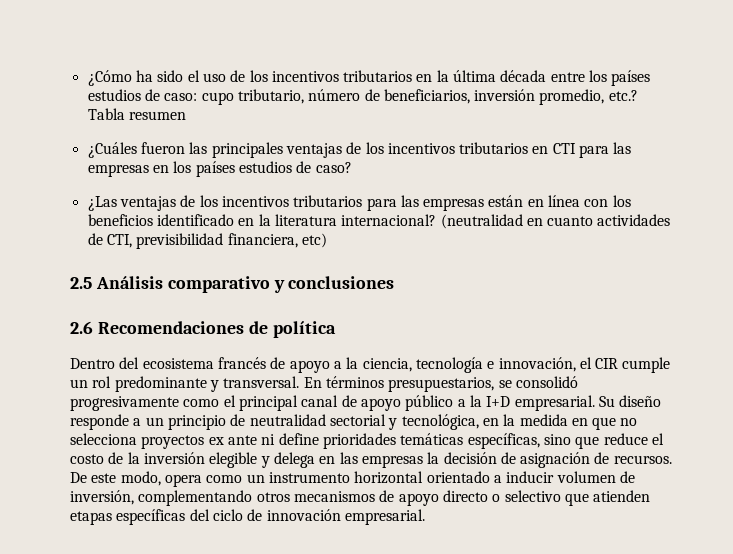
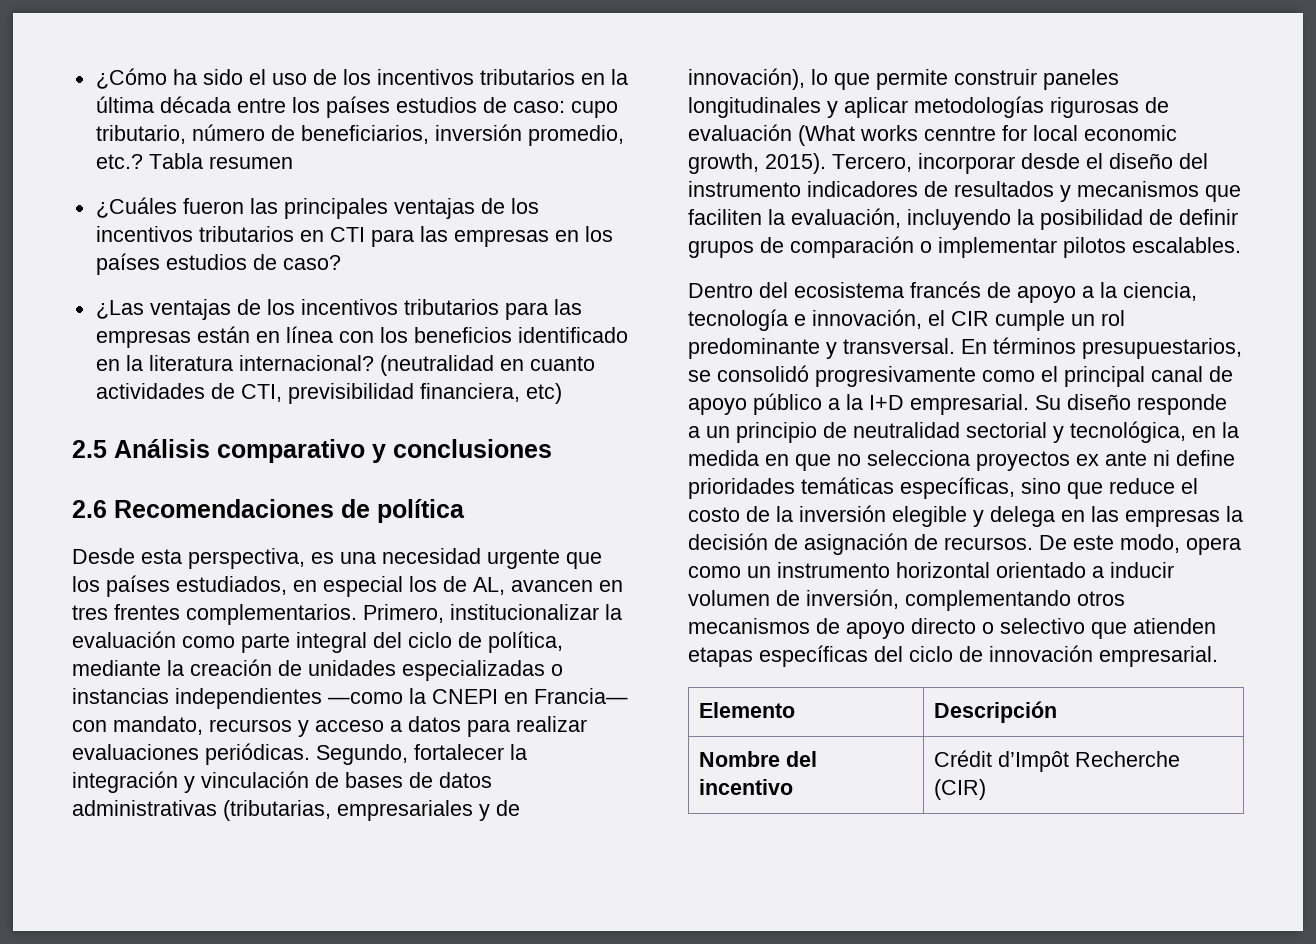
(336, 329) none -> [72,548,602,569] [72,575,623,597] [72,604,622,625] [72,631,563,653] [72,659,563,681] [72,688,628,709] [72,716,587,737] [72,743,527,765] [72,771,492,793] [72,800,520,821] [688,68,1119,90] [688,96,1169,118] [688,124,1177,146] [688,153,1208,174] [688,181,1241,202] [688,208,1238,230] [688,236,1241,258] // Desde esta perspectiva, es una necesidad urgente que los países estudiados, en especial los de AL, avancen en tres frentes complementarios. Primero, institucionalizar la evaluación como parte integral del ciclo de política, mediante la creación de unidades especializadas o instancias independientes —como la CNEPI en Francia— con mandato, recursos y acceso a datos para realizar evaluaciones periódicas. Segundo, fortalecer la integración y vinculación de bases de datos administrativas (tributarias, empresariales y de innovación), lo que permite construir paneles longitudinales y aplicar metodologías rigurosas de evaluación (What works cenntre for local economic growth, 2015). Tercero, incorporar desde el diseño del instrumento indicadores de resultados y mecanismos que faciliten la evaluación, incluyendo la posibilidad de definir grupos de comparación o implementar pilotos escalables.
(425, 517) none -> [698,702,795,718] [933,701,1057,723] [698,751,817,767] [698,779,793,795] [933,750,1180,772] [933,779,986,800] // Elemento | Descripción // Nombre del incentivo | Crédit d’Impôt Recherche (CIR)

